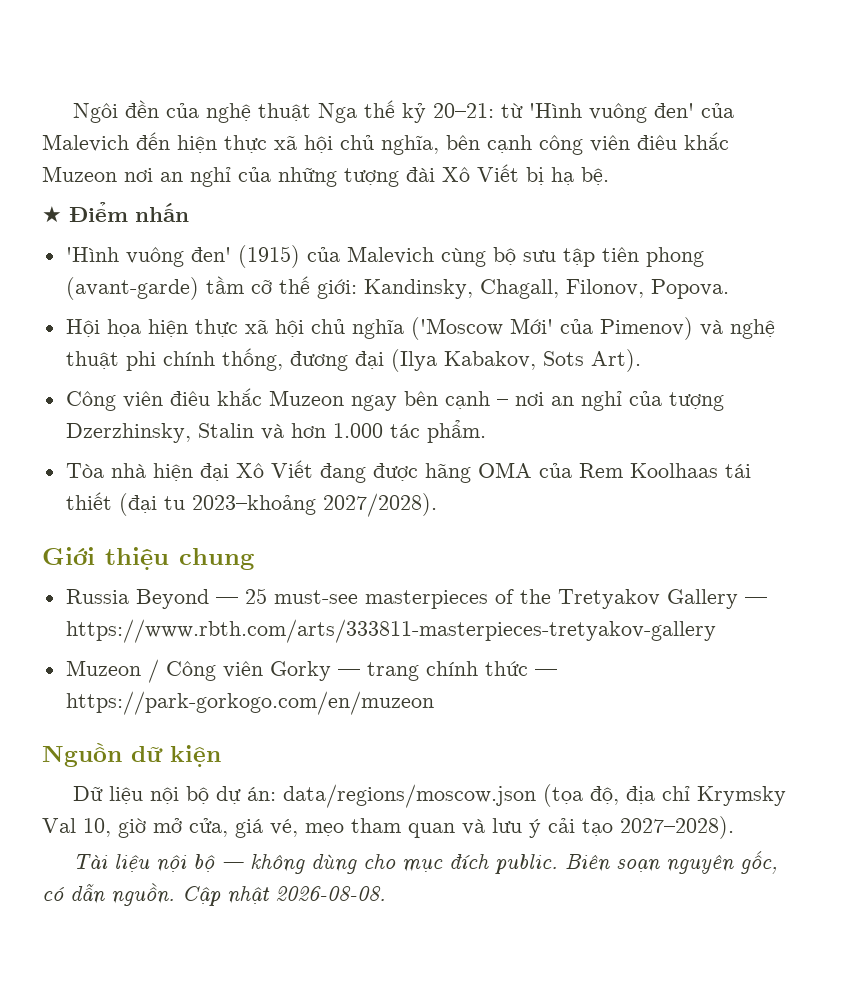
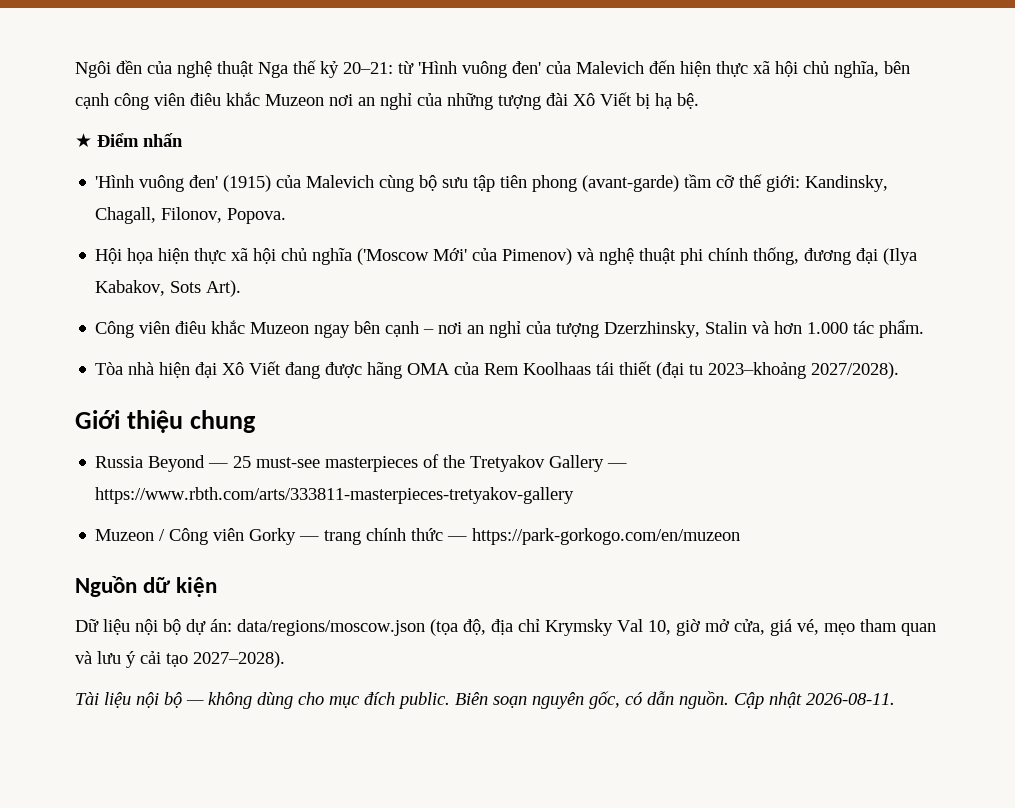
[275,886,386,901] 2026-08-08. -> [806,693,895,705] 2026-08-11.

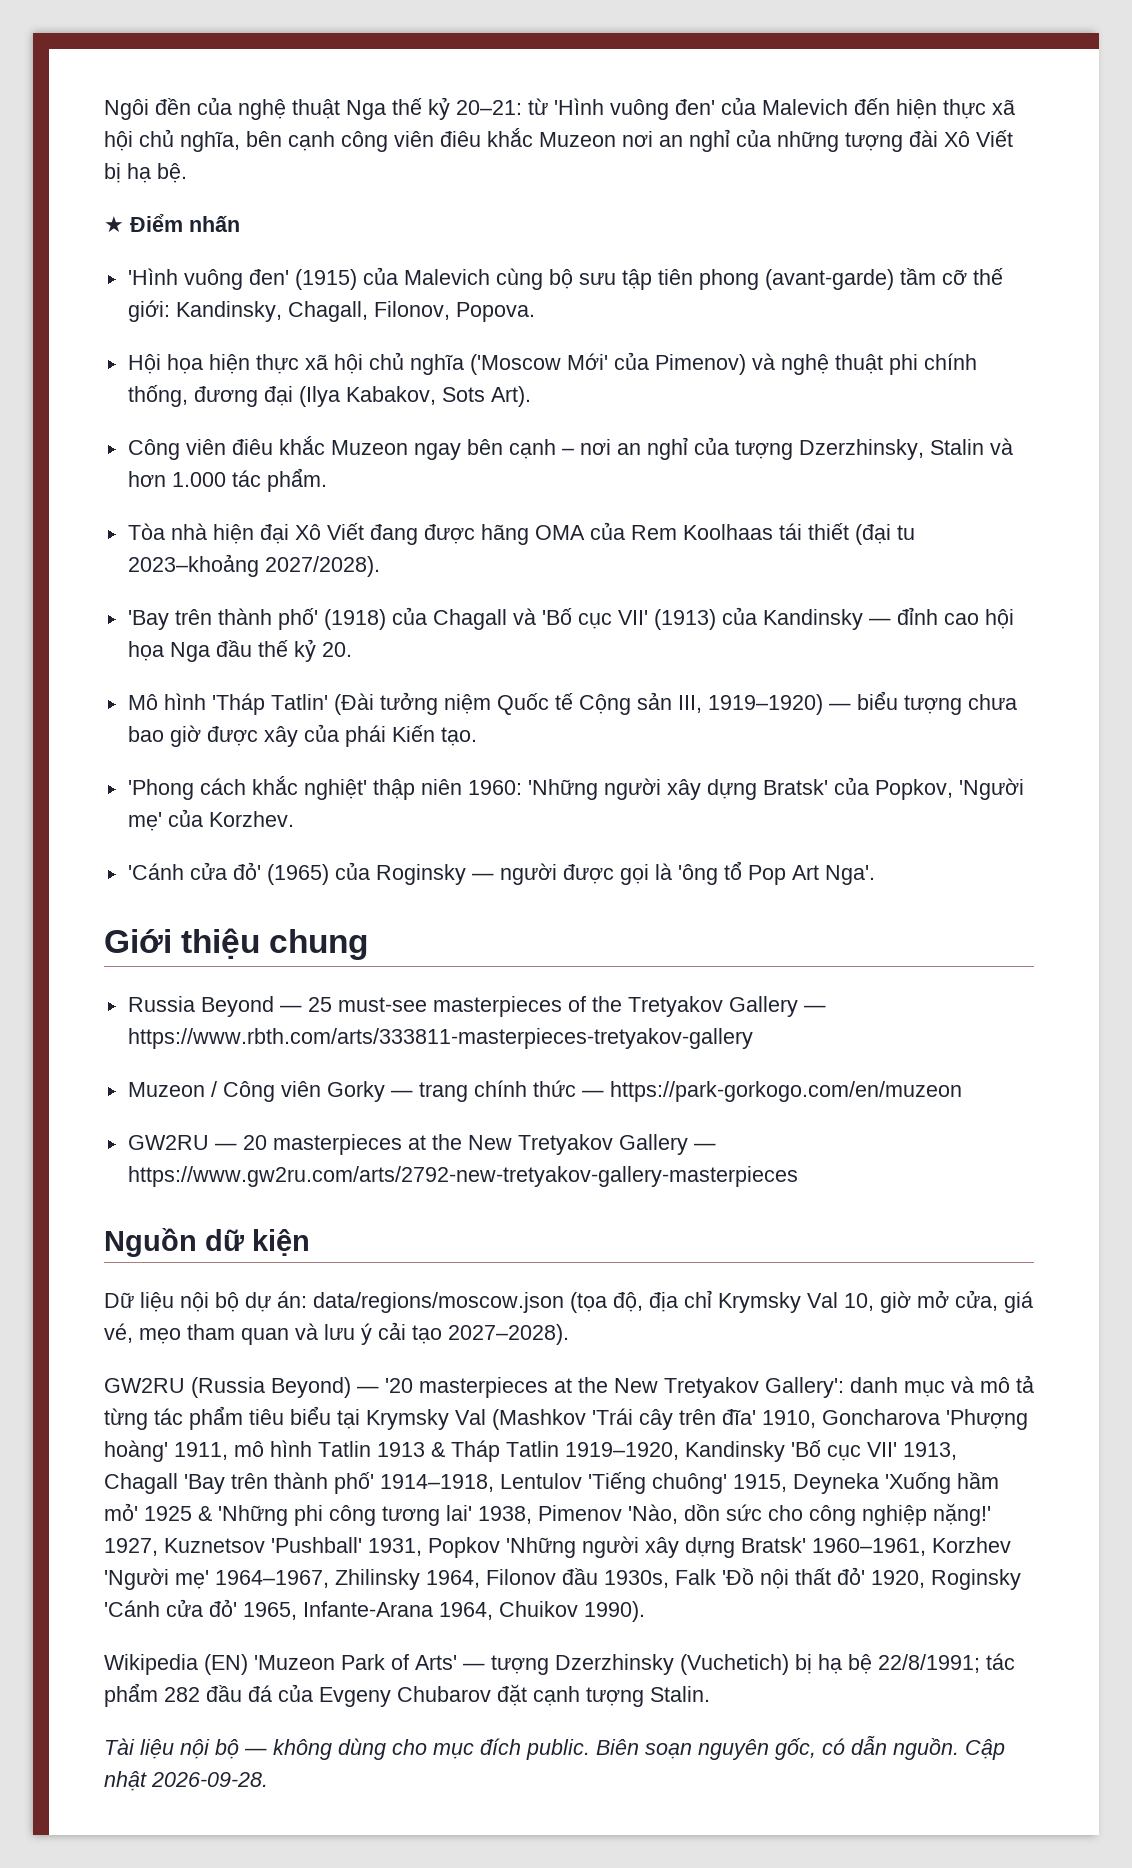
(900, 370) none -> [127,607,1014,630] [127,639,352,662] [127,691,1017,715] [127,724,477,747] [127,776,1024,800] [127,809,294,831] [127,861,875,885] // 'Bay trên thành phố' (1918) của Chagall và 'Bố cục VII' (1913) của Kandinsky — đỉnh cao hội họa Nga đầu thế kỷ 20. // Mô hình 'Tháp Tatlin' (Đài tưởng niệm Quốc tế Cộng sản III, 1919–1920) — biểu tượng chưa bao giờ được xây của phái Kiến tạo. // 'Phong cách khắc nghiệt' thập niên 1960: 'Những người xây dựng Bratsk' của Popkov, 'Người mẹ' của Korzhev. // 'Cánh cửa đỏ' (1965) của Roginsky — người được gọi là 'ông tổ Pop Art Nga'.
(741, 536) none -> [127,1134,716,1155] [127,1166,798,1187] // GW2RU — 20 masterpieces at the New Tretyakov Gallery — https://www.gw2ru.com/arts/2792-new-tretyakov-gallery-masterpieces
(285, 659) none -> [104,1375,1034,1398] [104,1406,1028,1430] [104,1440,957,1462] [104,1472,999,1494] [104,1503,991,1526] [104,1536,1011,1558] [104,1567,1021,1590] [104,1599,645,1622] [104,1653,1015,1675] [104,1683,710,1707] // GW2RU (Russia Beyond) — '20 masterpieces at the New Tretyakov Gallery': danh mục và mô tả từng tác phẩm tiêu biểu tại Krymsky Val (Mashkov 'Trái cây trên đĩa' 1910, Goncharova 'Phượng hoàng' 1911, mô hình Tatlin 1913 & Tháp Tatlin 1919–1920, Kandinsky 'Bố cục VII' 1913, Chagall 'Bay trên thành phố' 1914–1918, Lentulov 'Tiếng chuông' 1915, Deyneka 'Xuống hầm mỏ' 1925 & 'Những phi công tương lai' 1938, Pimenov 'Nào, dồn sức cho công nghiệp nặng!' 1927, Kuznetsov 'Pushball' 1931, Popkov 'Những người xây dựng Bratsk' 1960–1961, Korzhev 'Người mẹ' 1964–1967, Zhilinsky 1964, Filonov đầu 1930s, Falk 'Đồ nội thất đỏ' 1920, Roginsky 'Cánh cửa đỏ' 1965, Infante-Arana 1964, Chuikov 1990). // Wikipedia (EN) 'Muzeon Park of Arts' — tượng Dzerzhinsky (Vuchetich) bị hạ bệ 22/8/1991; tác phẩm 282 đầu đá của Evgeny Chubarov đặt cạnh tượng Stalin.
[806,693,895,705] 2026-08-11. -> [151,1772,268,1787] 2026-09-28.

